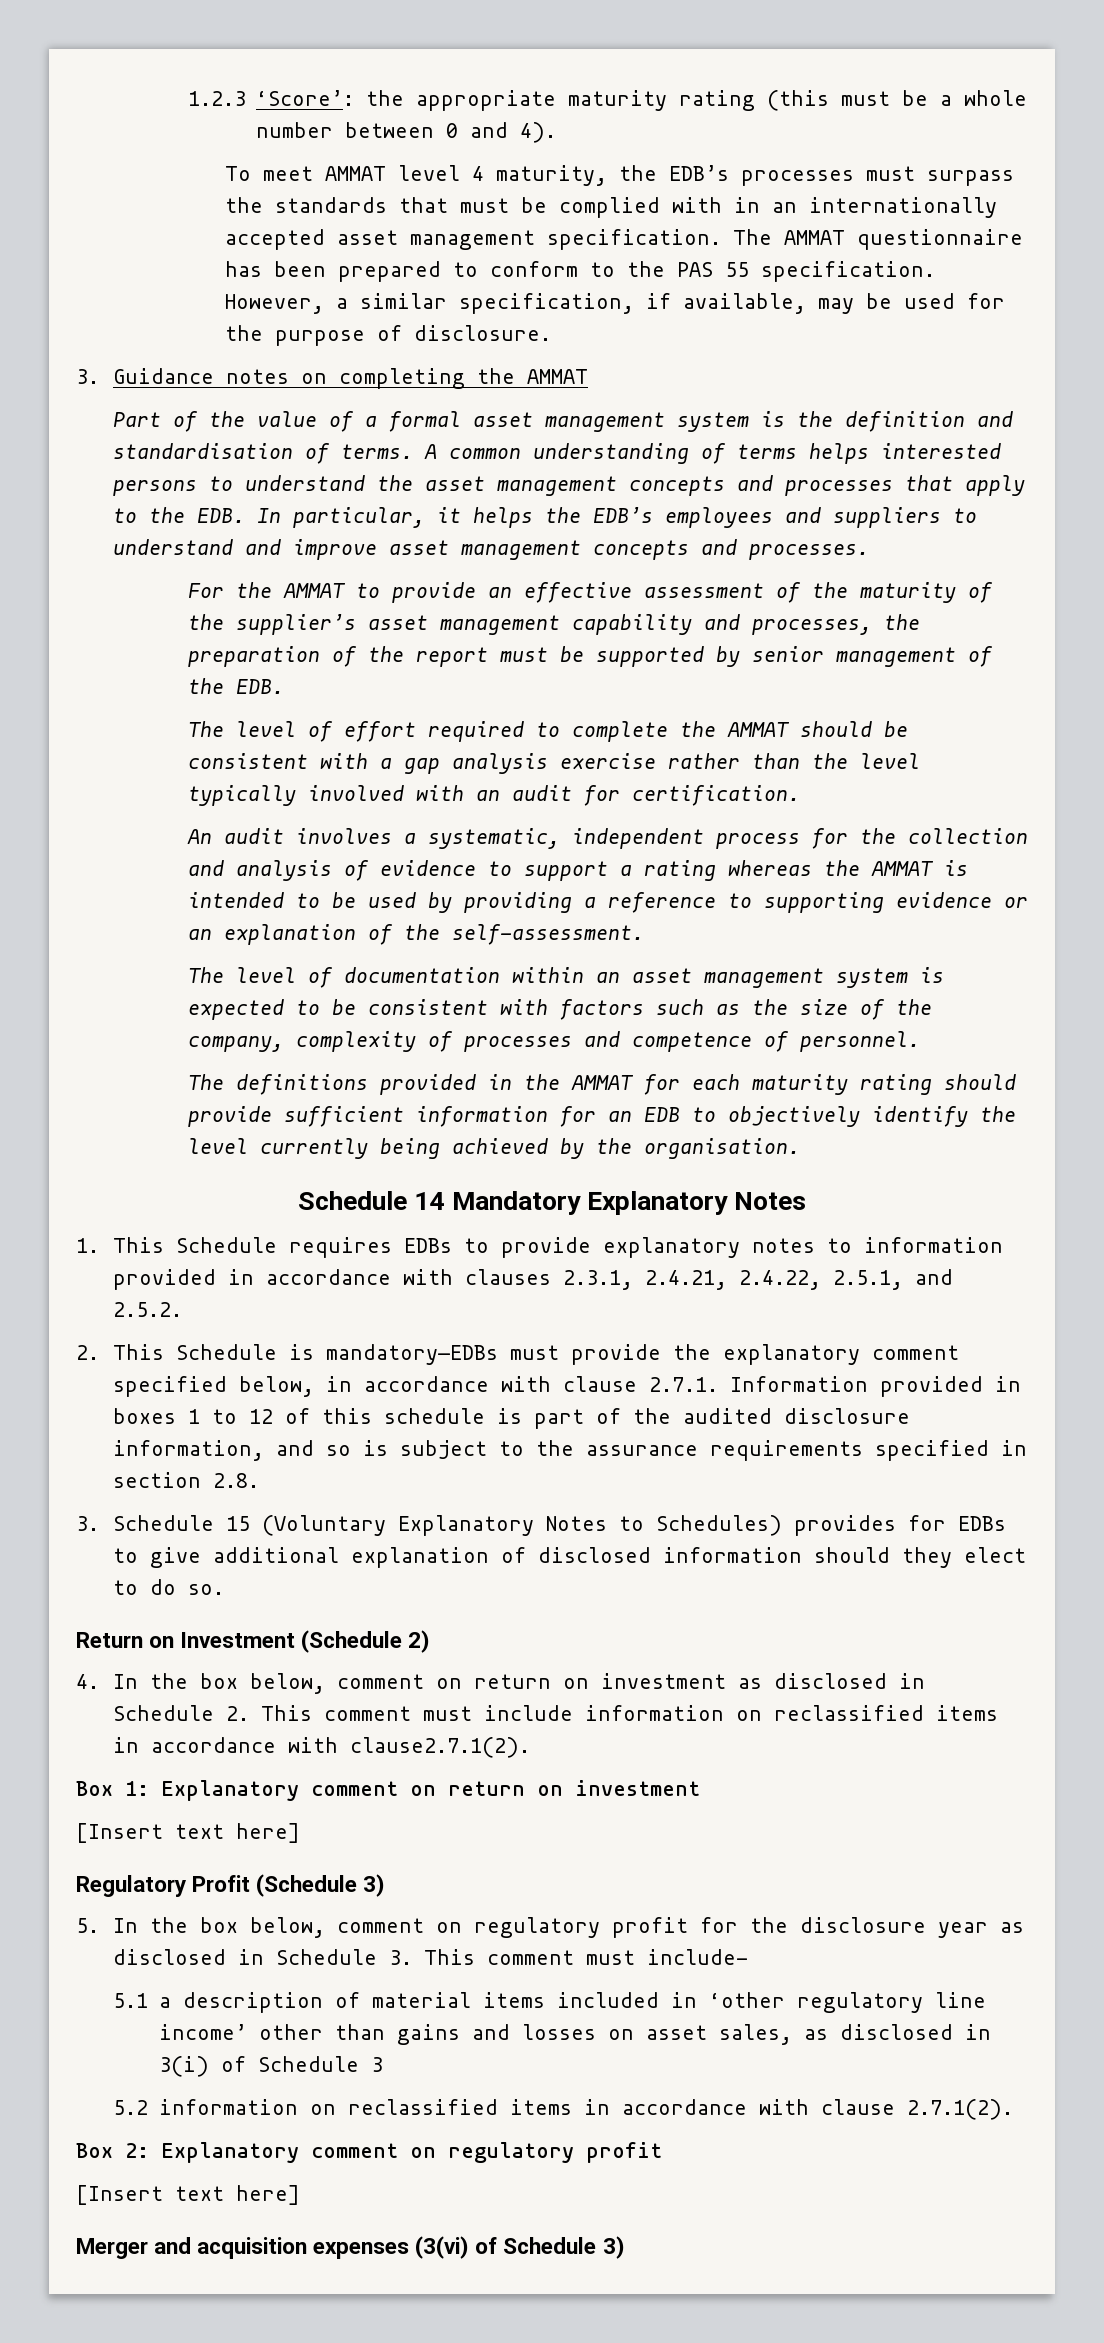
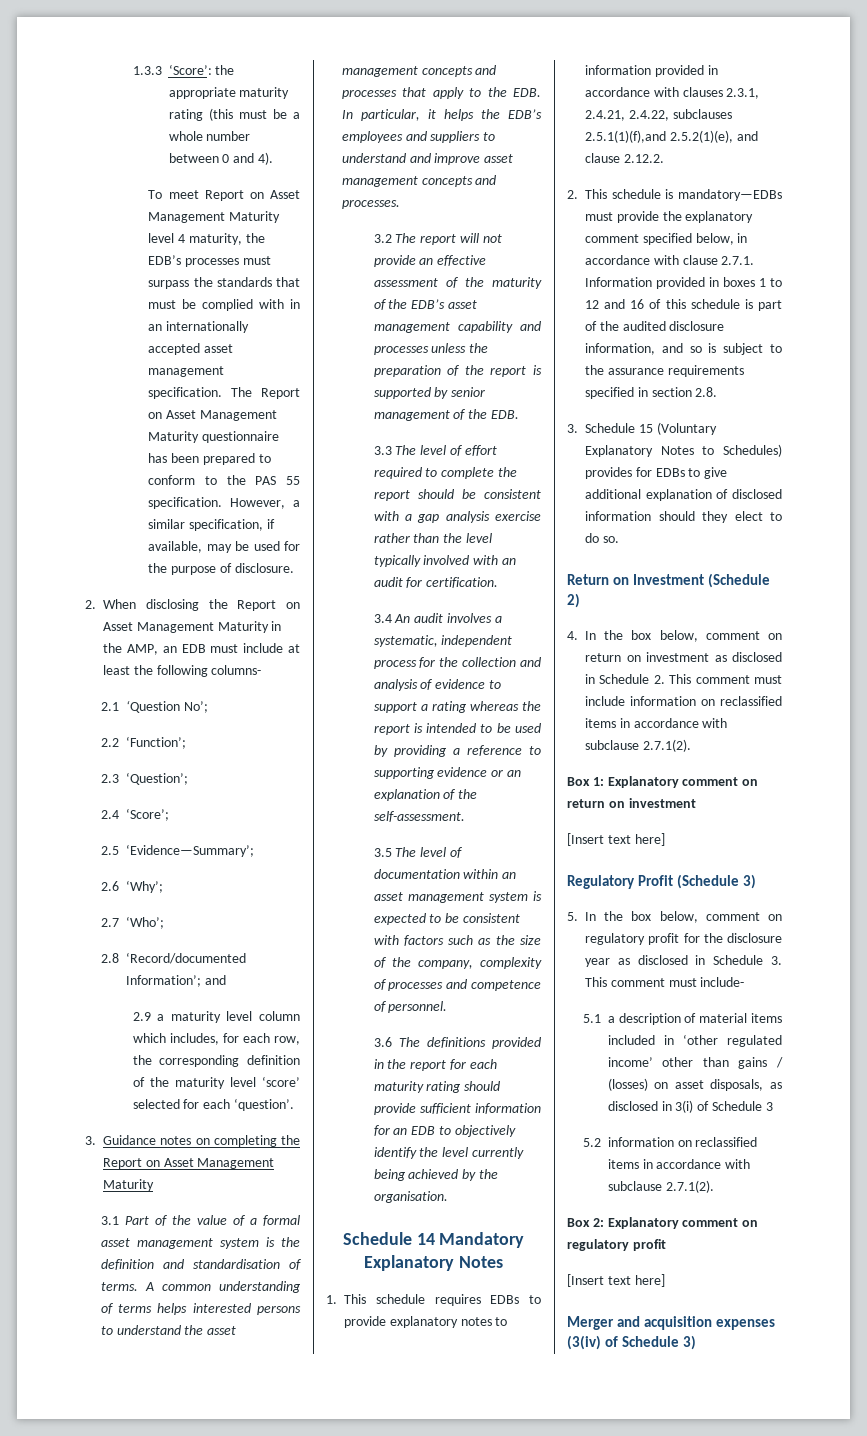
[187,91,246,106] 1.2.3 -> [132,66,162,75] 1.3.3
[324,166,386,181] AMMAT -> [204,190,300,201] [148,211,281,223] Report on Asset Management Maturity
[783,230,845,245] AMMAT -> [261,388,300,399] [148,410,277,421] [148,431,200,443] Report on Asset Management Maturity
(551, 333) none -> [85,599,300,611] [103,621,282,633] [103,643,300,655] [103,665,262,677] [100,700,208,713] [100,736,186,749] [100,772,188,785] [100,808,169,821] [100,844,254,857] [100,880,163,893] [100,916,164,929] [100,952,246,964] [125,975,226,987] [132,1011,300,1023] [132,1033,300,1045] [132,1055,300,1067] [132,1076,300,1089] [132,1098,294,1111] // 2. When disclosing the Report on Asset Management Maturity in the AMP, an EDB must include at least the following columns- // 2.1 ‘Question No’; // 2.2 ‘Function’; // 2.3 ‘Question’; // 2.4 ‘Score’; // 2.5 ‘Evidence—Summary’; // 2.6 ‘Why’; // 2.7 ‘Who’; // 2.8 ‘Record/documented Information’; and // 2.9 a maturity level column which includes, for each row, the corresponding definition of the maturity level ‘score’ selected for each ‘question’.
[527,369,589,384] AMMAT // -> [103,1158,275,1169] [103,1179,154,1191] [100,1216,119,1225] Report on Asset Management Maturity // 3.1
[187,582,380,598] For the AMMAT to -> [373,233,502,245] 3.2 The report will not
[235,614,356,635] supplier’s -> [411,299,446,309] EDB’s
[751,619,872,635] processes, -> [373,343,467,355] processes unless
[499,646,584,662] must be -> [533,365,542,375] is
(284, 686) none -> [373,446,392,455] 3.3
[726,722,790,737] AMMAT -> [373,490,410,501] report
(800, 795) none -> [373,614,392,623] 3.4
[870,861,934,876] AMMAT -> [373,724,410,735] report
(644, 934) none -> [373,848,392,857] 3.5
(920, 1041) none -> [373,1037,392,1047] 3.6
[570,1075,634,1090] AMMAT -> [410,1060,447,1071] report
[176,1237,278,1253] Schedule -> [375,1294,425,1304] schedule
[833,1269,954,1290] [113,1302,183,1317] [76,1344,278,1360] 2.5.1, and 2.5.2. // 2. This Schedule -> [672,109,732,119] [585,130,758,143] [585,153,664,163] [567,189,661,199] subclauses 2.5.1(1)(f),and 2.5.2(1)(e), and clause 2.12.2. // 2. This schedule
(274, 1416) none -> [604,299,645,309] and 16
[350,1737,531,1758] clause2.7.1(2). -> [585,739,691,752] subclause 2.7.1(2).
[796,1992,986,2013] regulatory line -> [727,1035,782,1047] regulated
[471,2024,596,2040] and losses -> [776,1057,783,1068] [607,1078,648,1091] / (losses)
[718,2024,792,2045] sales, -> [710,1079,764,1091] disposals,
[820,2099,895,2115] clause -> [607,1181,662,1191] subclause
[415,2236,470,2259] (3(vi) -> [567,1335,601,1350] (3(iv)

